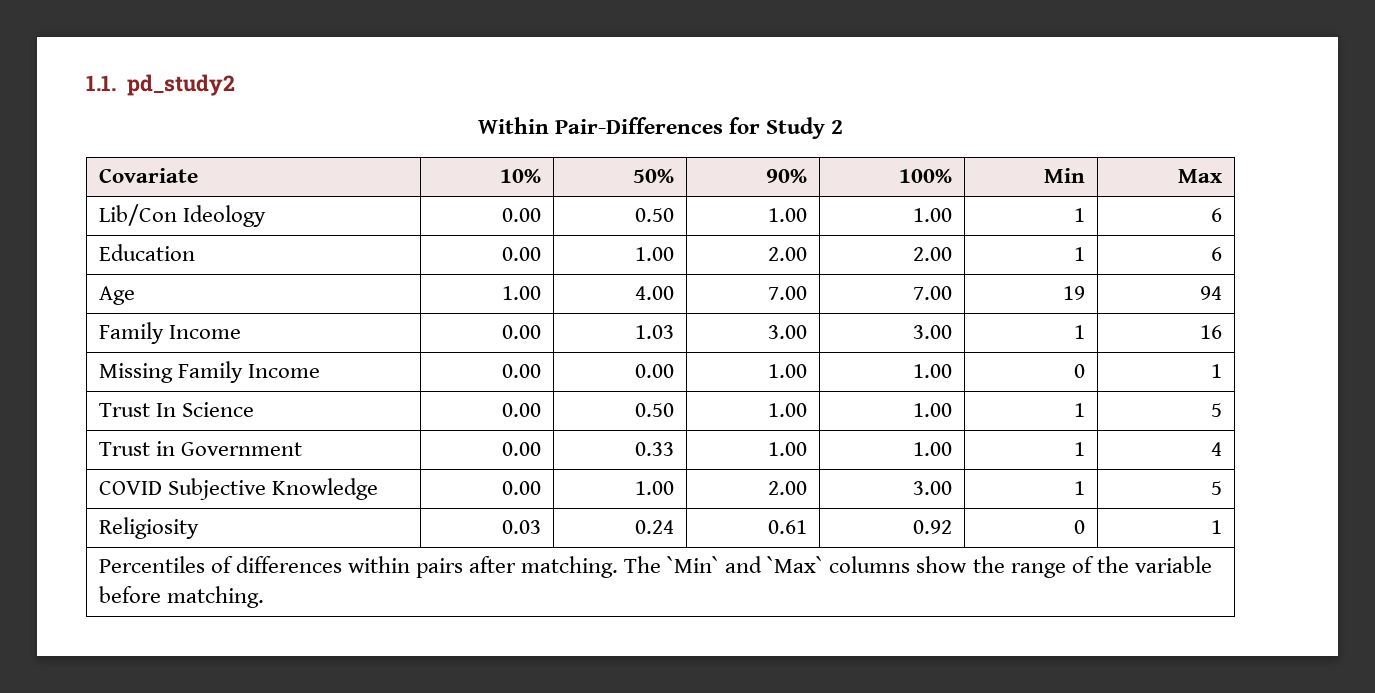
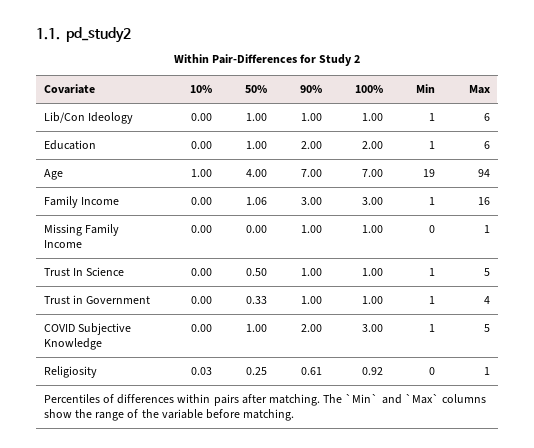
[635,208,675,222] 0.50 -> [246,113,268,121] 1.00
[635,325,675,339] 1.03 -> [246,197,268,205] 1.06
[635,520,675,534] 0.24 -> [246,367,268,375] 0.25

